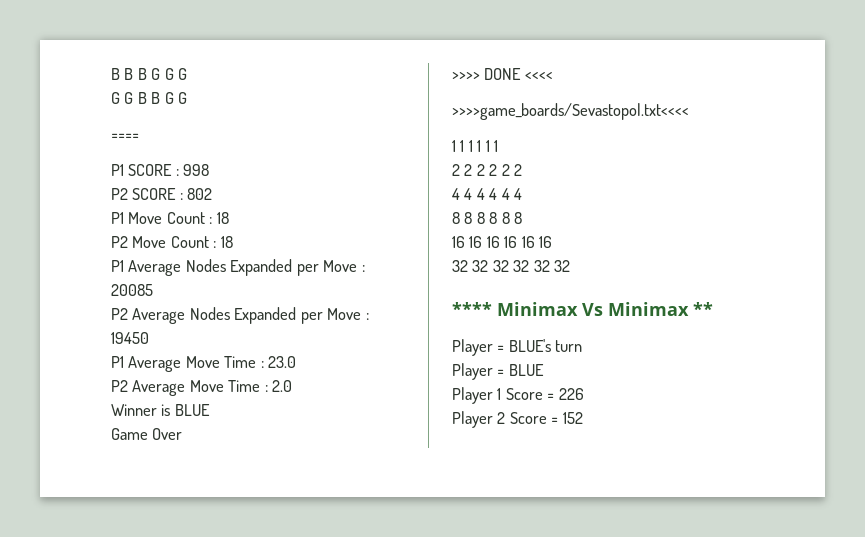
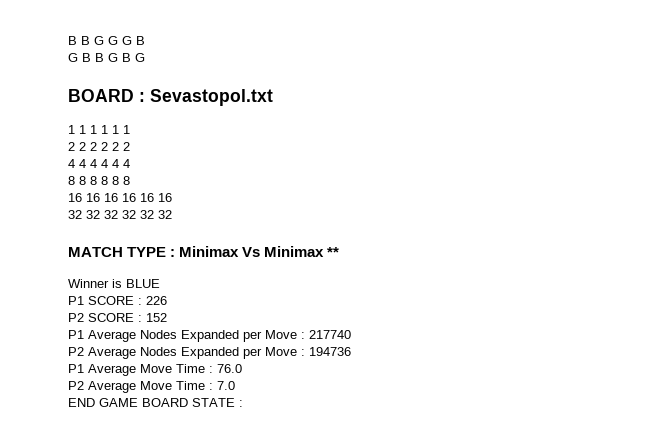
[111,68,147,80] B B B -> [68,36,90,45] B B
[111,92,188,104] [111,133,139,140] [111,164,210,176] [111,188,213,200] [111,212,229,224] [111,236,233,248] [111,259,365,276] [111,284,153,296] [111,307,369,324] [111,332,149,344] [111,356,297,372] [111,380,293,396] [111,404,210,416] [111,428,183,440] [452,68,553,80] [452,103,689,120] // G G B B G G // ==== // P1 SCORE : 998 // P2 SCORE : 802 // P1 Move Count : 18 // P2 Move Count : 18 // P1 Average Nodes Expanded per Move : 20085 // P2 Average Nodes Expanded per Move : 19450 // P1 Average Move Time : 23.0 // P2 Average Move Time : 2.0 // Winner is BLUE // Game Over // >>>> DONE <<<< // >>>>game_boards/Sevastopol.txt<<<< -> [136,36,145,45] [68,53,145,62] [68,89,273,106] B // G B B G B G // BOARD : Sevastopol.txt
[452,302,492,316] **** -> [68,247,176,257] MATCH TYPE :
[452,339,583,356] [452,363,544,380] [452,387,584,404] [452,411,583,428] Player = BLUE's turn // Player = BLUE // Player 1 Score = 226 // Player 2 Score = 152 -> [68,279,160,288] [68,296,167,305] [68,313,167,322] [68,330,351,342] [68,347,351,359] [68,364,242,376] [68,381,235,393] [68,398,243,407] Winner is BLUE // P1 SCORE : 226 // P2 SCORE : 152 // P1 Average Nodes Expanded per Move : 217740 // P2 Average Nodes Expanded per Move : 194736 // P1 Average Move Time : 76.0 // P2 Average Move Time : 7.0 // END GAME BOARD STATE :

